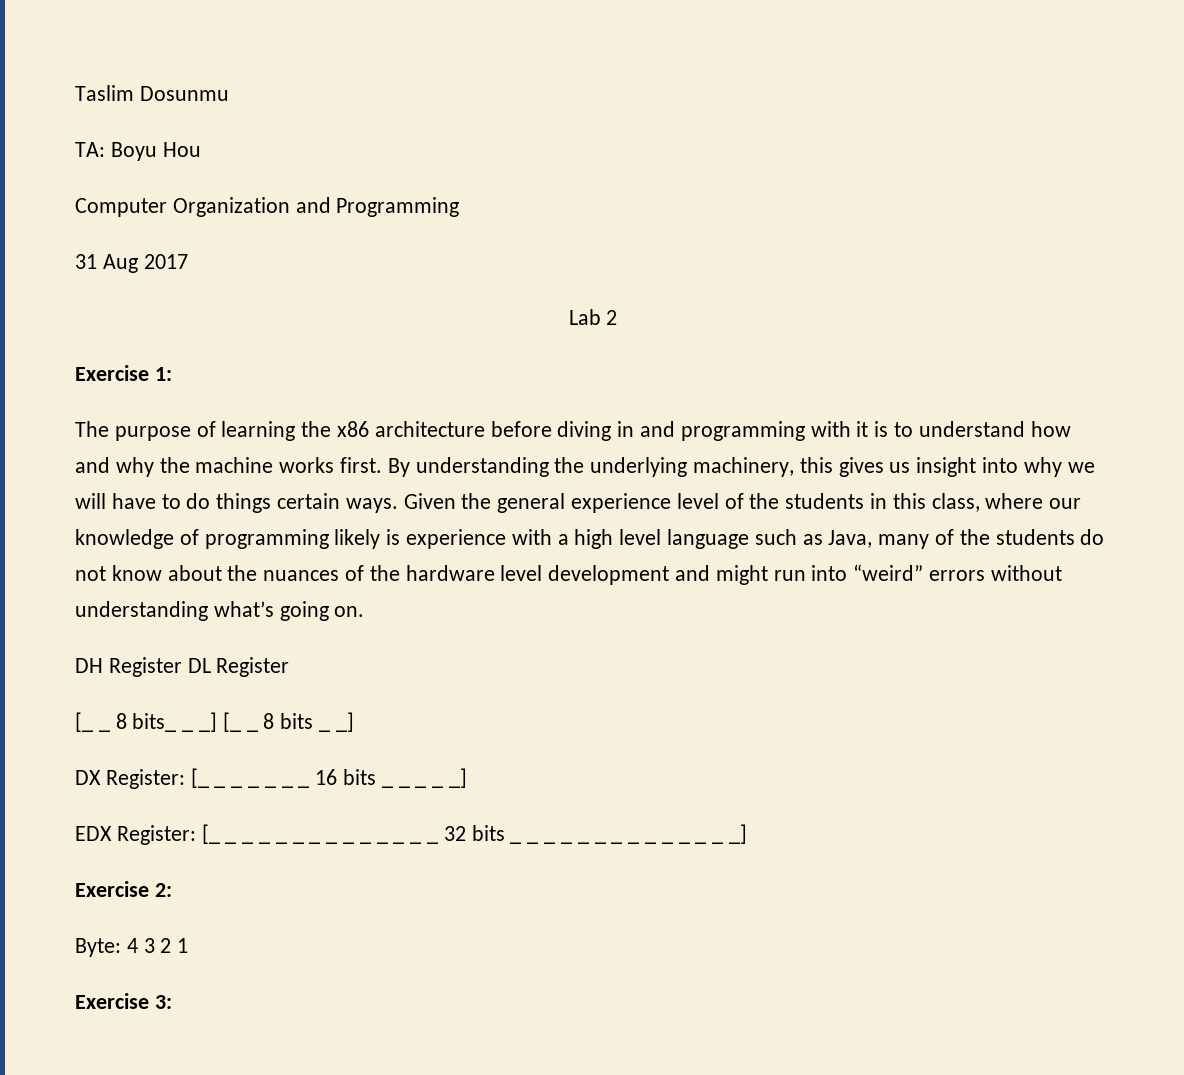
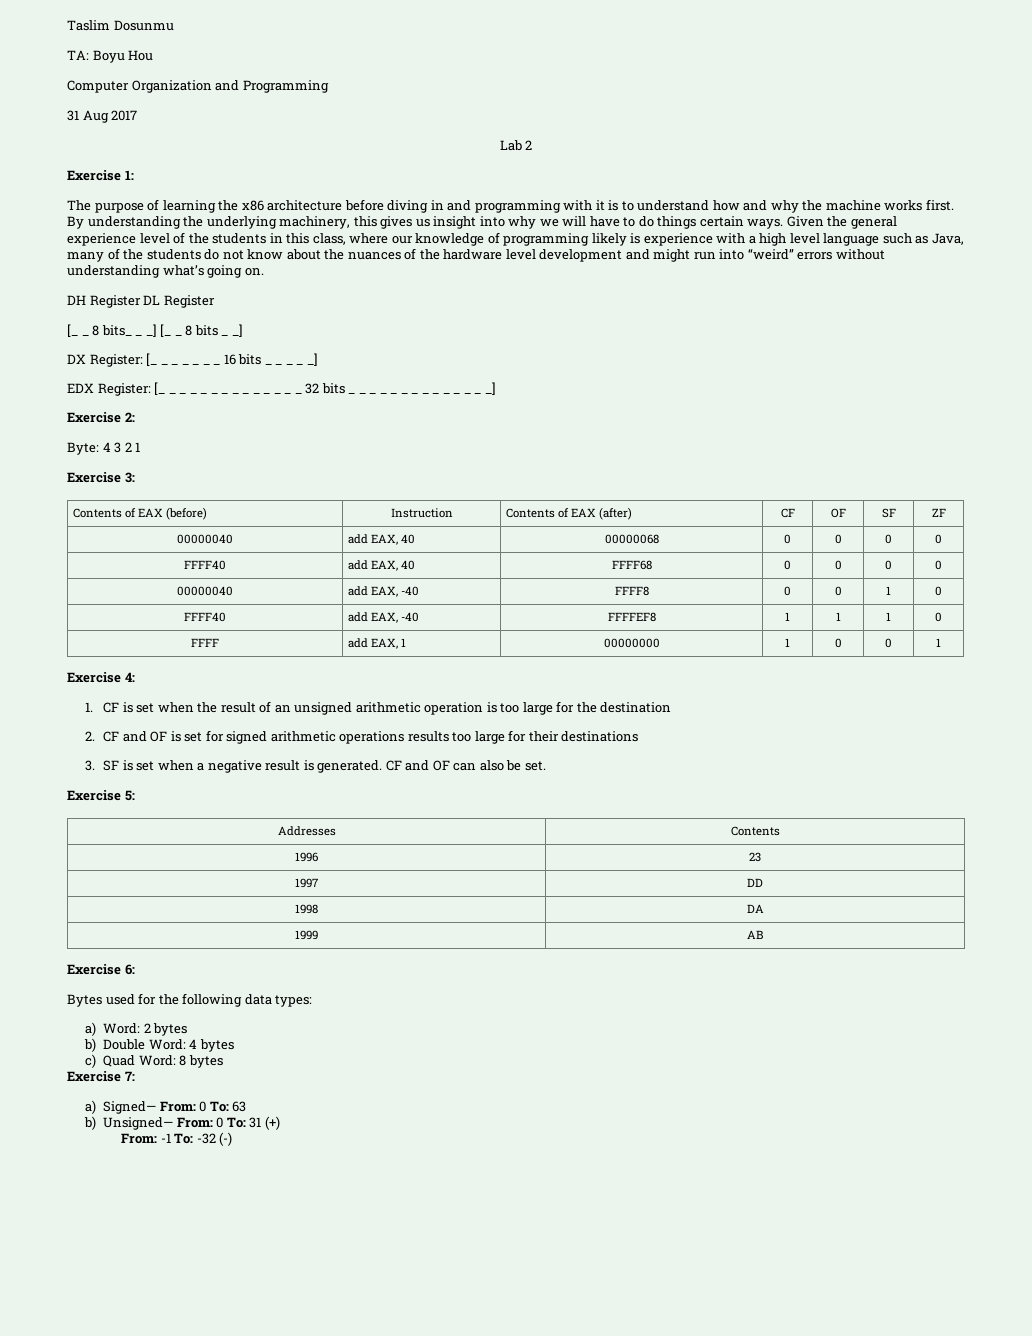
(172, 1002) none -> [73,507,208,520] [390,508,453,518] [506,507,633,520] [780,508,795,518] [830,508,846,518] [881,508,896,518] [931,508,946,517] [177,534,233,544] [348,534,416,545] [604,534,659,544] [784,534,791,544] [834,534,842,544] [885,534,892,544] [935,534,942,544] [184,560,226,570] [348,560,416,571] [611,560,652,570] [784,560,791,570] [834,560,842,570] [885,560,892,570] [935,560,942,570] [177,586,233,596] [348,586,420,597] [614,586,649,596] [784,586,791,596] [834,586,842,596] [886,586,891,595] [935,586,942,596] [184,612,226,622] [348,612,420,623] [607,612,656,622] [785,612,790,621] [835,612,841,621] [886,612,891,621] [935,612,942,622] [191,638,219,647] [348,638,407,649] [603,638,660,648] [785,638,790,647] [834,638,842,648] [885,638,892,648] [936,638,941,647] [67,672,135,683] [85,701,672,715] [85,730,639,744] [85,760,546,773] [67,790,135,801] [277,826,336,836] [730,826,780,836] [295,852,318,862] [749,852,761,862] [295,878,318,888] [747,878,763,887] [295,904,318,914] [746,904,764,913] [295,930,318,940] [746,930,764,939] [67,964,135,975] [67,993,313,1007] [85,1022,188,1036] [84,1038,234,1052] [85,1054,223,1068] [67,1071,135,1082] [85,1100,247,1114] [84,1116,280,1130] [121,1132,233,1146] // Contents of EAX (before) | Instruction | Contents of EAX (after) | CF | OF | SF | ZF // 00000040 | add EAX, 40 | 00000068 | 0 | 0 | 0 | 0 // FFFF40 | add EAX, 40 | FFFF68 | 0 | 0 | 0 | 0 // 00000040 | add EAX, -40 | FFFF8 | 0 | 0 | 1 | 0 // FFFF40 | add EAX, -40 | FFFFEF8 | 1 | 1 | 1 | 0 // FFFF | add EAX, 1 | 00000000 | 1 | 0 | 0 | 1 // Exercise 4: // 1. CF is set when the result of an unsigned arithmetic operation is too large for the destination // 2. CF and OF is set for signed arithmetic operations results too large for their destinations // 3. SF is set when a negative result is generated. CF and OF can also be set. // Exercise 5: // Addresses | Contents // 1996 | 23 // 1997 | DD // 1998 | DA // 1999 | AB // Exercise 6: // Bytes used for the following data types: // a) Word: 2 bytes // b) Double Word: 4 bytes // c) Quad Word: 8 bytes // Exercise 7: // a) Signed— From: 0 To: 63 // b) Unsigned— From: 0 To: 31 (+) // From: -1 To: -32 (-)

